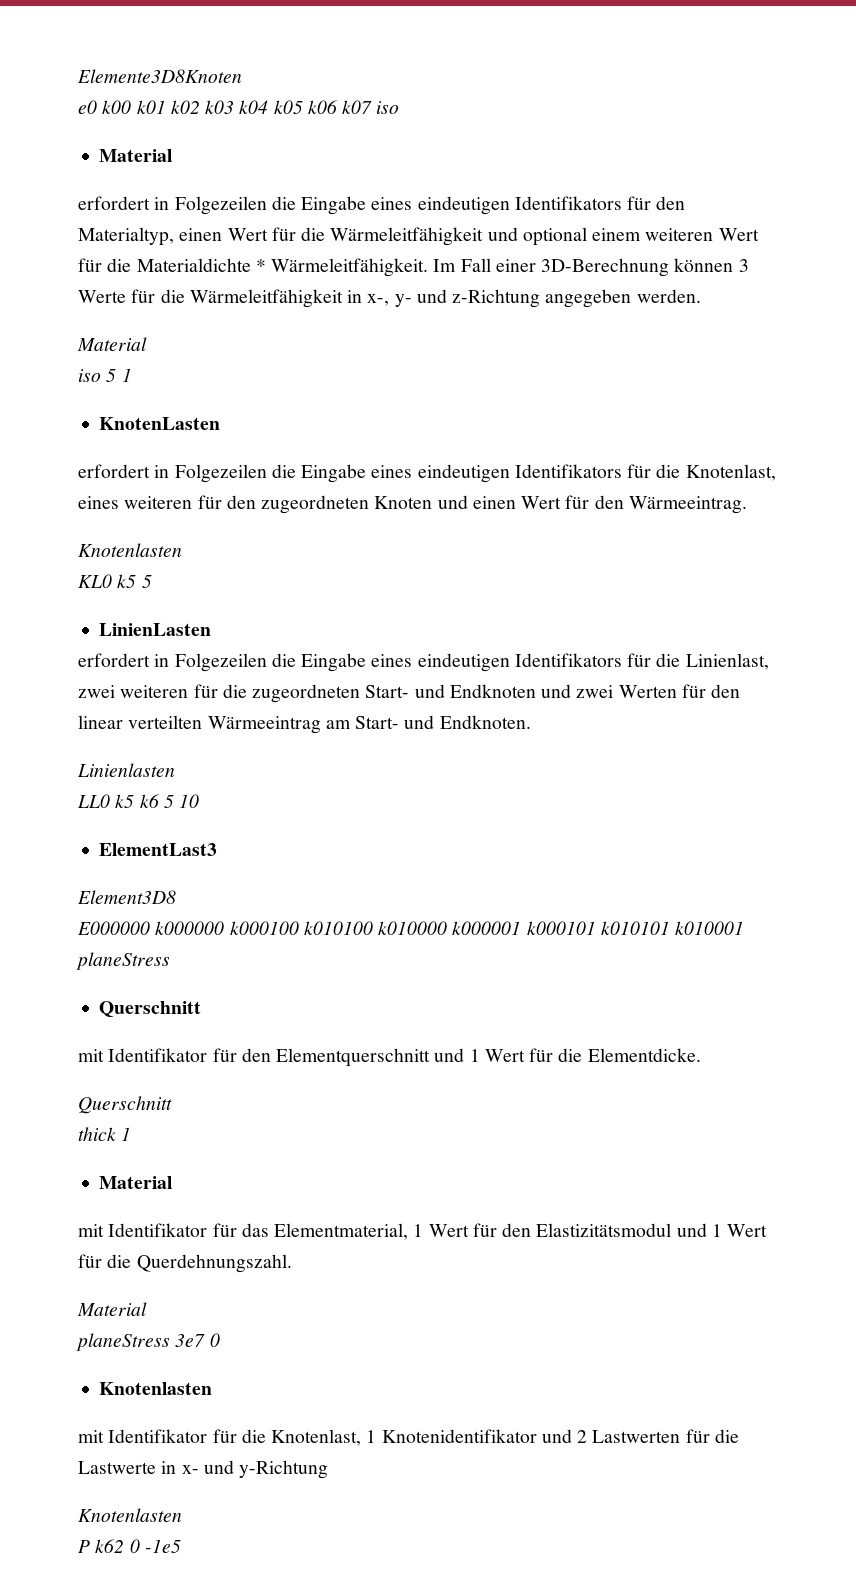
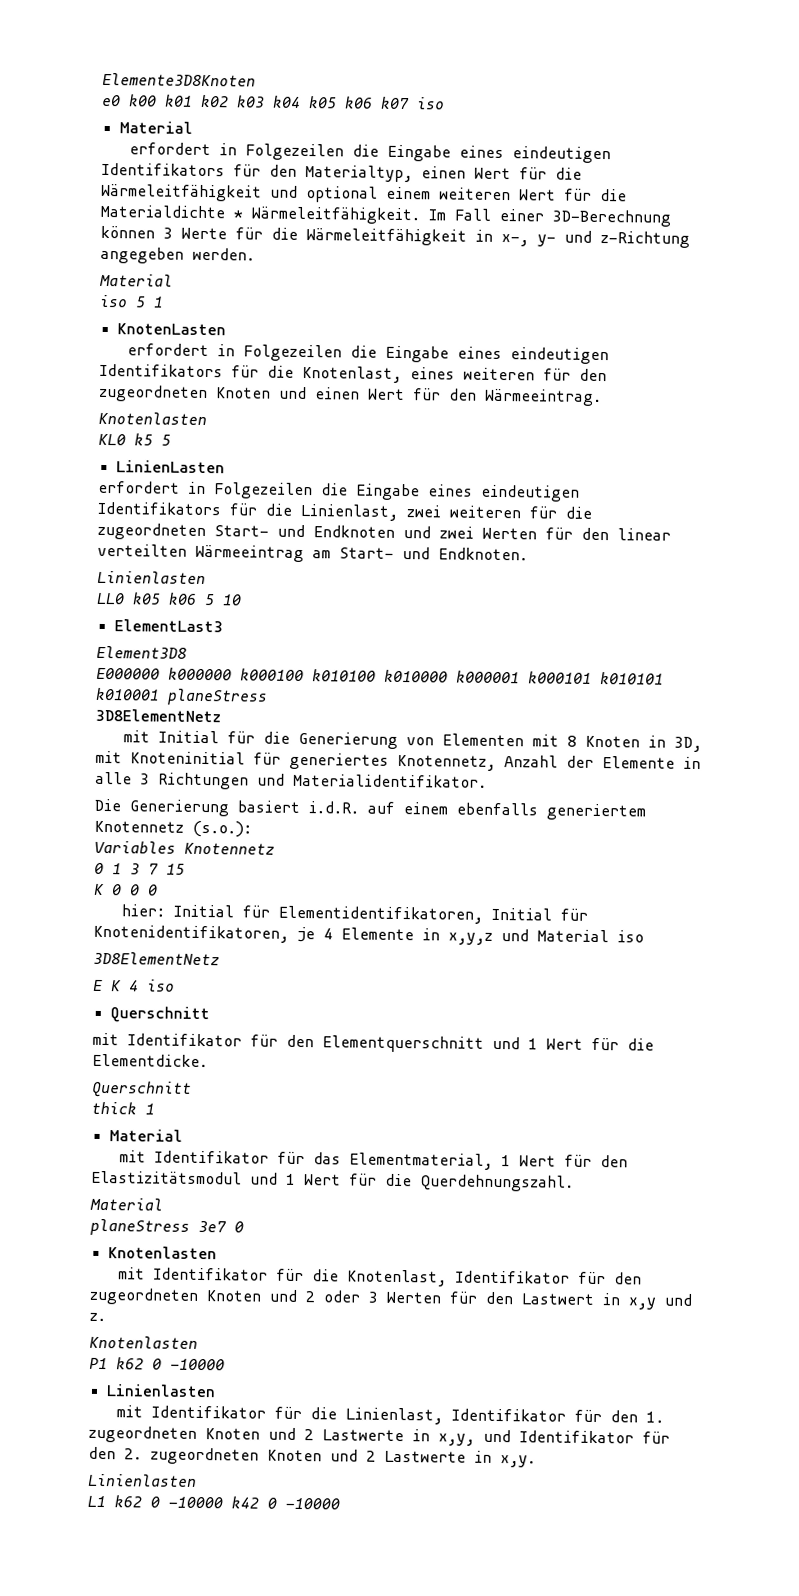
[115,794,160,808] k5 k6 -> [132,592,197,605] k05 k06
(170, 961) none -> [95,708,221,723] [123,730,703,753] [95,750,701,771] [95,771,487,790] [94,798,646,821] [94,820,252,838] [94,840,275,855] [94,862,185,875] [94,883,158,896] [121,904,589,924] [93,924,644,945] [93,951,220,966] [93,979,175,992] // 3D8ElementNetz // mit Initial für die Generierung von Elementen mit 8 Knoten in 3D, mit Knoteninitial für generiertes Knotennetz, Anzahl der Elemente in alle 3 Richtungen und Materialidentifikator. // Die Generierung basiert i.d.R. auf einem ebenfalls generiertem Knotennetz (s.o.): // Variables Knotennetz // 0 1 3 7 15 // K 0 0 0 // hier: Initial für Elementidentifikatoren, Initial für Knotenidentifikatoren, je 4 Elemente in x,y,z und Material iso // 3D8ElementNetz // E K 4 iso
[366,1429,739,1443] [78,1460,329,1479] [78,1508,182,1522] [78,1539,181,1553] 1 Knotenidentifikator und 2 Lastwerten für die Lastwerte in x- und y-Richtung // Knotenlasten // P k62 0 -1e5 -> [455,1270,643,1285] [89,1287,692,1310] [89,1312,106,1322] [89,1335,198,1349] [89,1357,225,1371] [105,1384,216,1398] [116,1405,665,1425] [88,1425,670,1446] [88,1446,536,1468] [88,1473,197,1487] [87,1495,340,1510] Identifikator für den zugeordneten Knoten und 2 oder 3 Werten für den Lastwert in x,y und z. // Knotenlasten // P1 k62 0 -10000 // Linienlasten // mit Identifikator für die Linienlast, Identifikator für den 1. zugeordneten Knoten und 2 Lastwerte in x,y, und Identifikator für den 2. zugeordneten Knoten und 2 Lastwerte in x,y. // Linienlasten // L1 k62 0 -10000 k42 0 -10000

